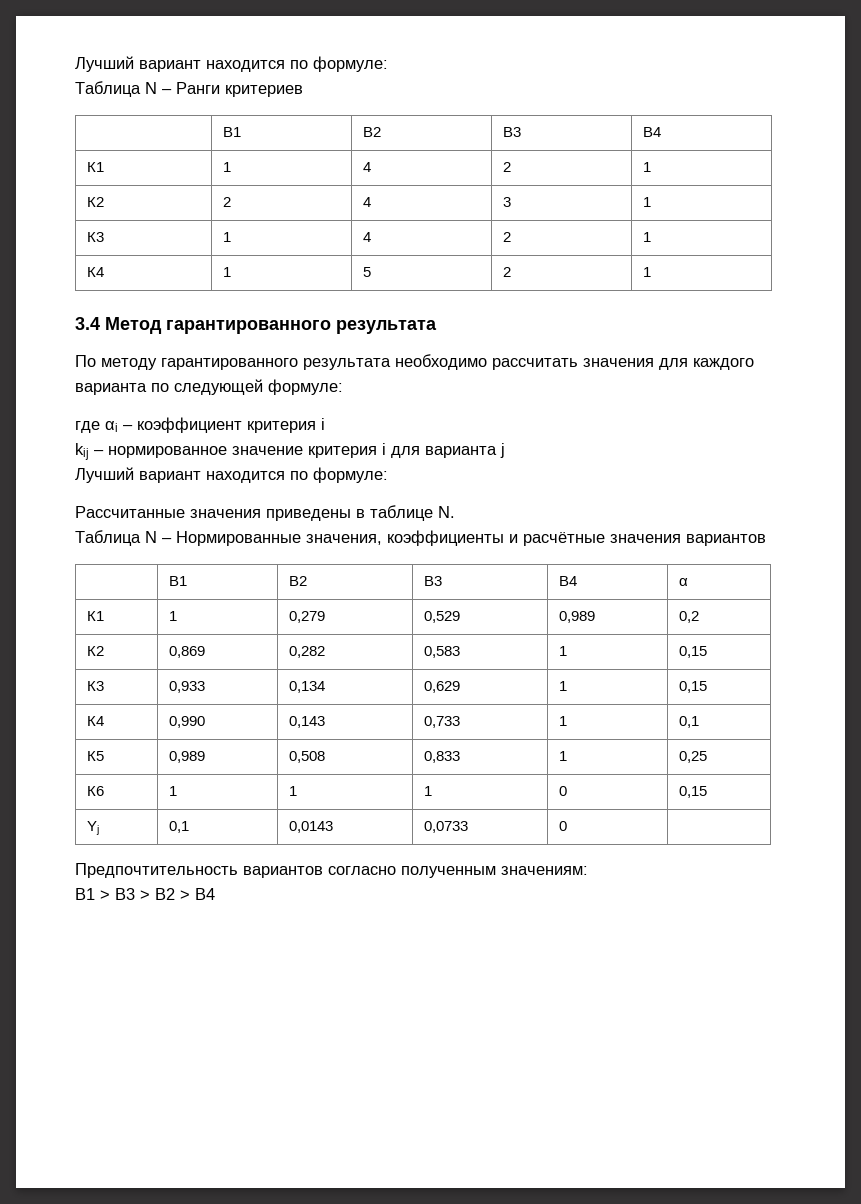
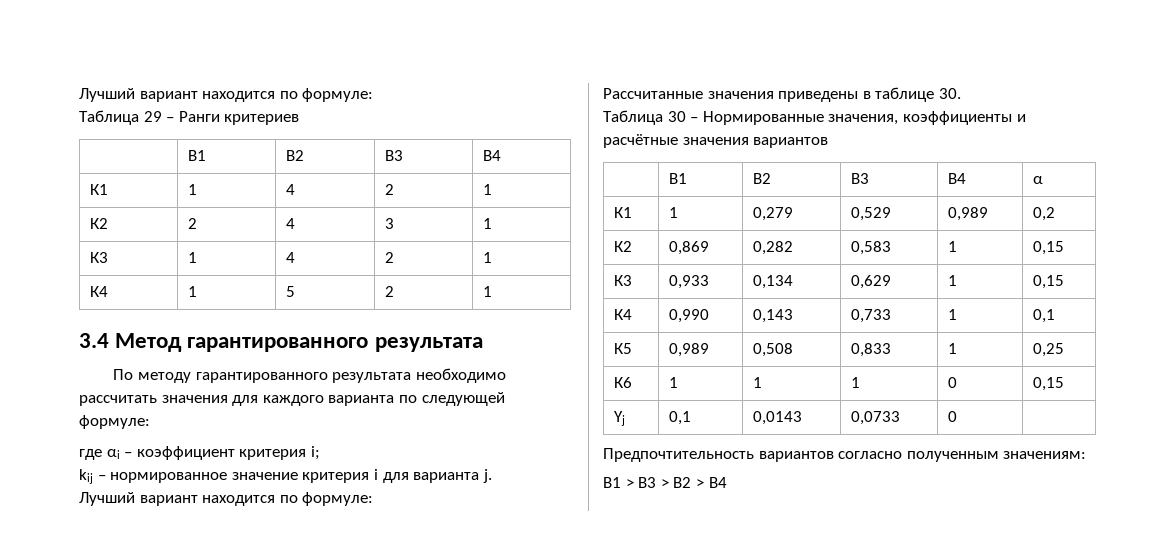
[145,82,157,94] N -> [143,111,162,122] 29
[321,418,325,430] i -> [310,446,320,460] i;
[500,443,505,458] j -> [482,469,492,483] j.
[438,506,455,518] [75,530,157,546] N. // Таблица N -> [938,88,961,99] [603,110,686,125] 30. // Таблица 30

